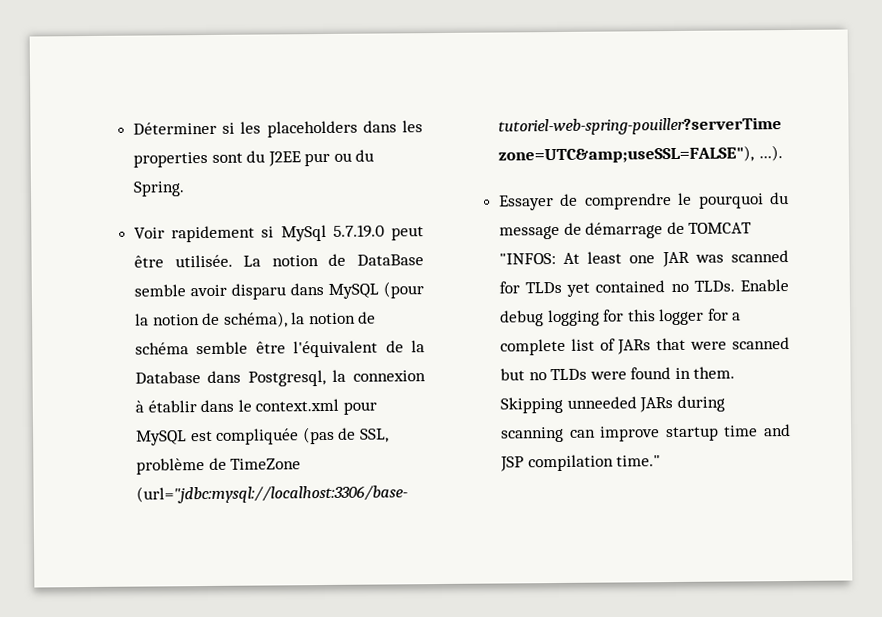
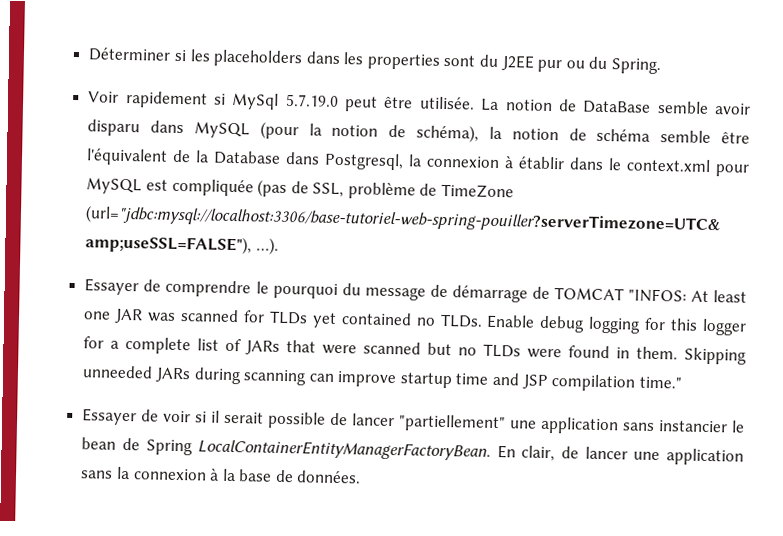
(662, 461) none -> [82,408,746,435] [81,437,744,466] [80,466,362,484] // Essayer de voir si il serait possible de lancer "partiellement" une application sans instancier le bean de Spring LocalContainerEntityManagerFactoryBean. En clair, de lancer une application sans la connexion à la base de données.

